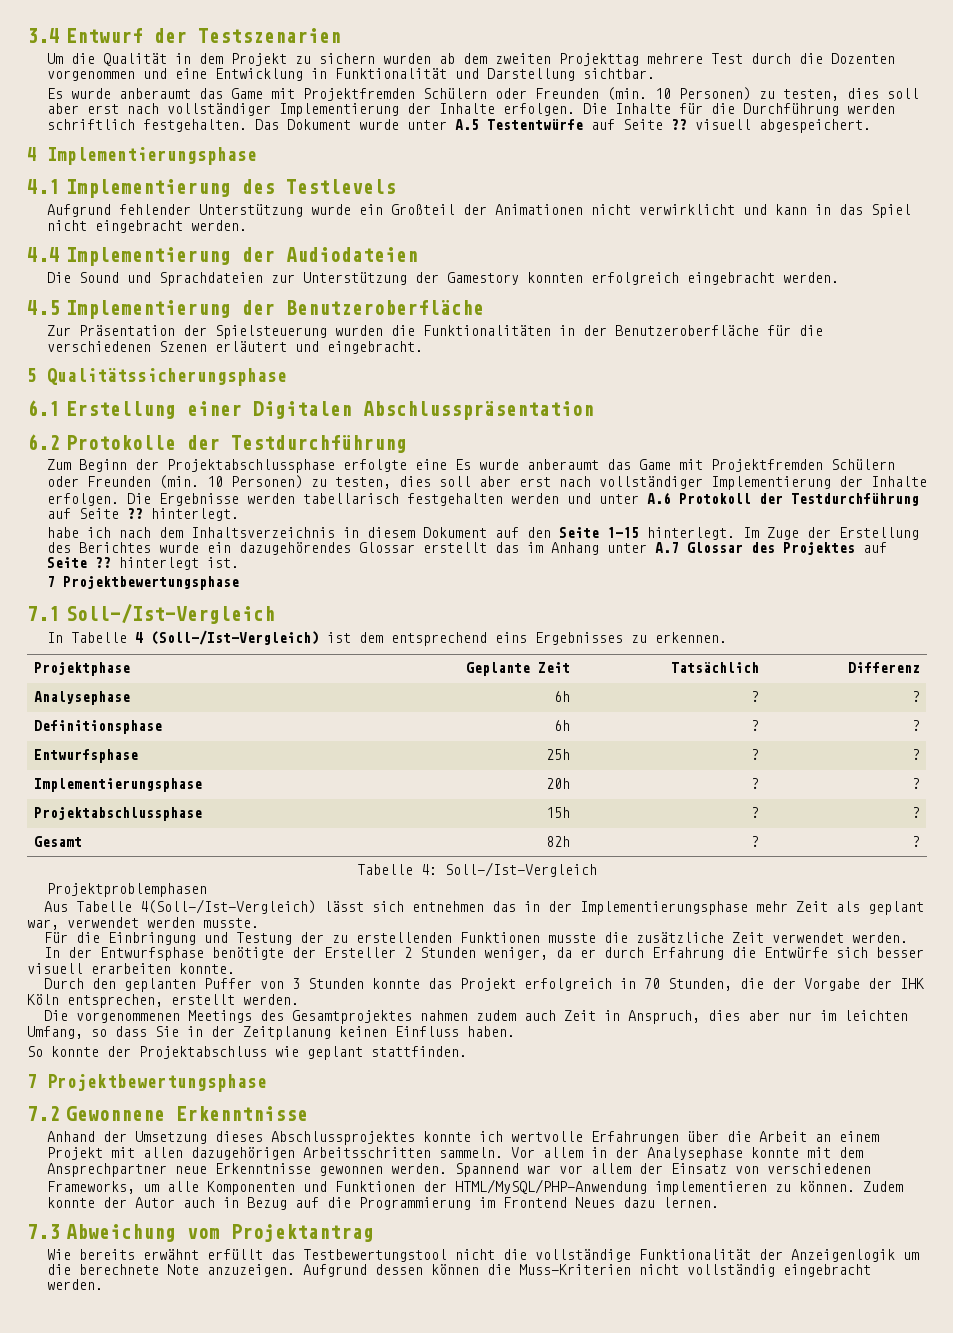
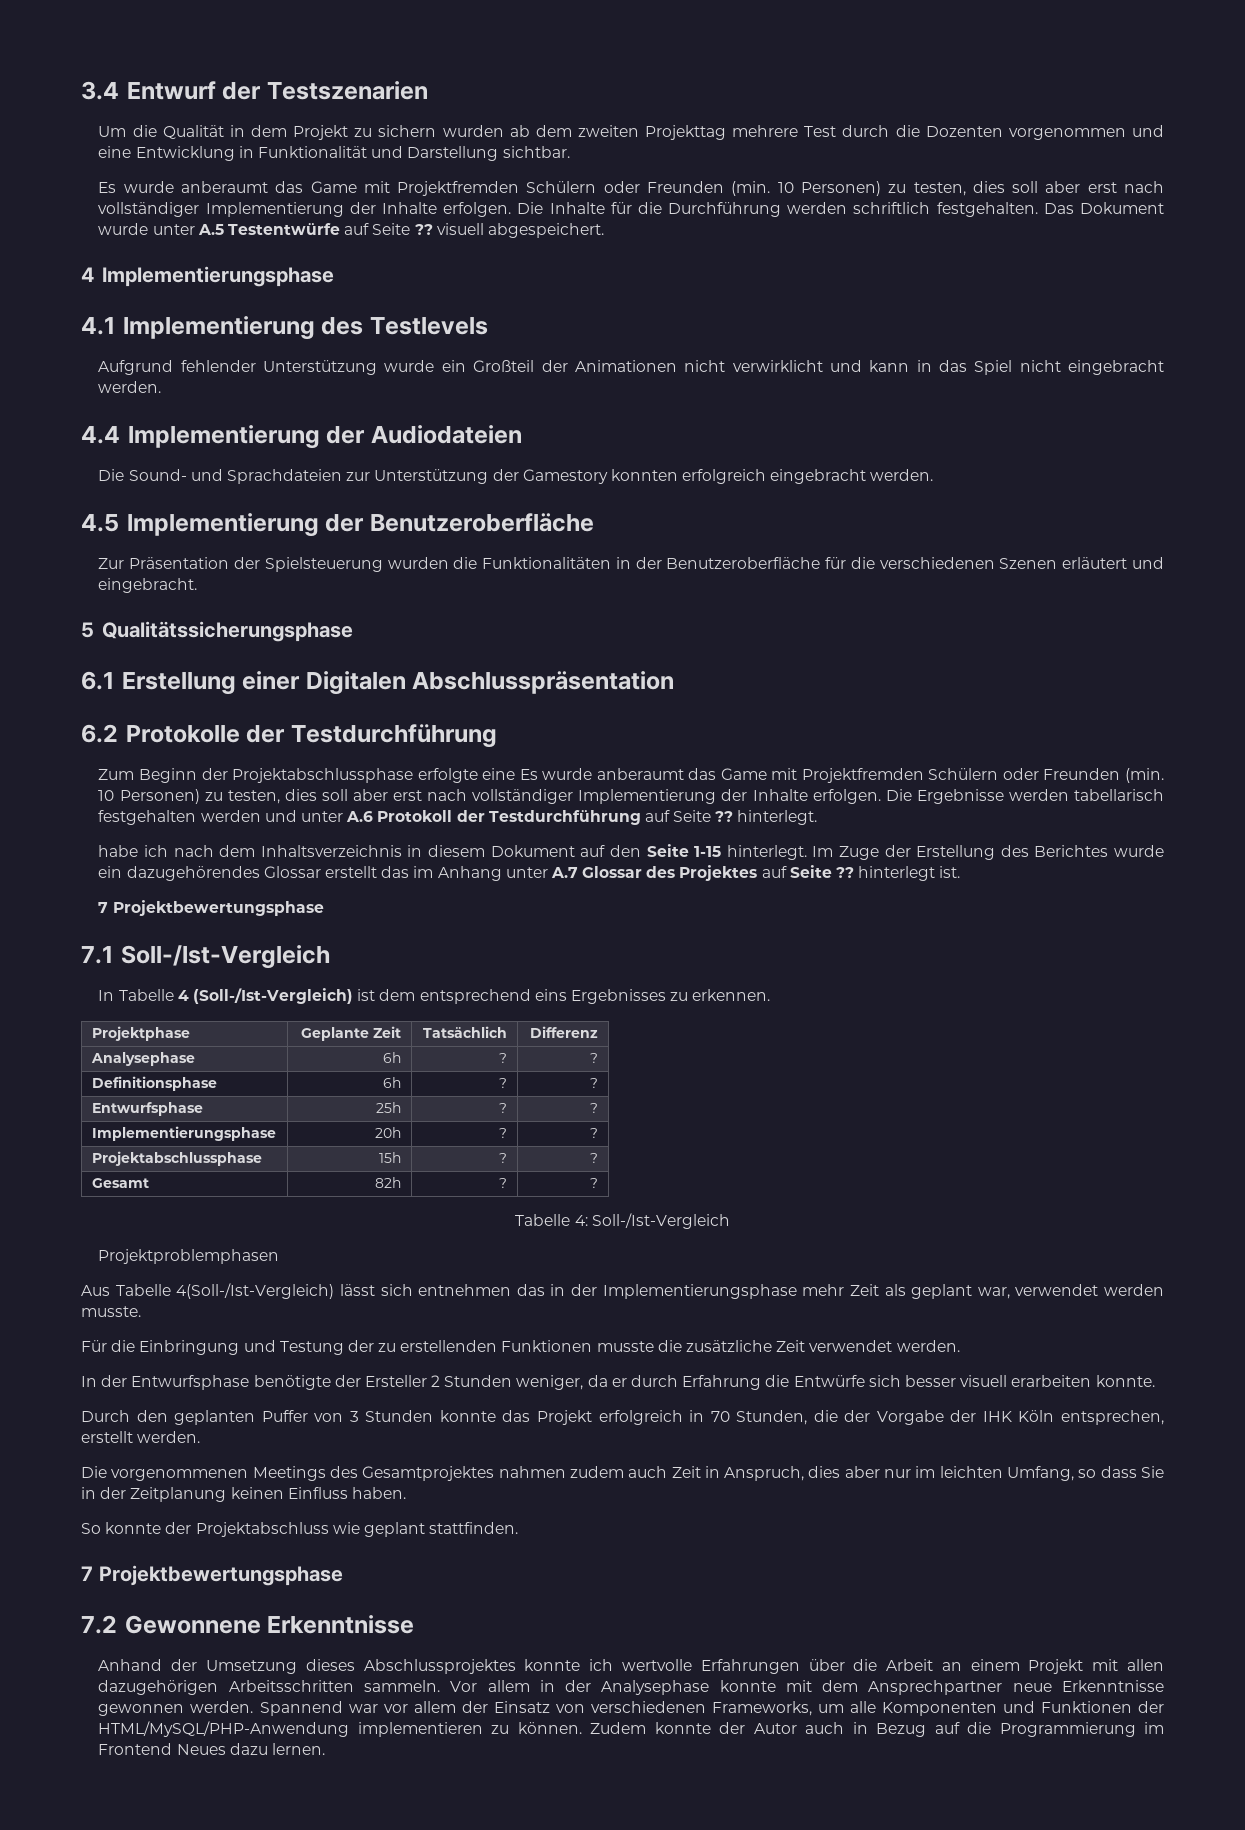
[78,272,119,283] Sound -> [128,469,187,481] Sound-
[27,1224,374,1242] [46,1249,919,1262] [46,1264,871,1277] [46,1279,103,1290] // 7.3 Abweichung vom Projektantrag // Wie bereits erwähnt erfüllt das Testbewertungstool nicht die vollständige Funktionalität der Anzeigenlogik um die berechnete Note anzuzeigen. Aufgrund dessen können die Muss-Kriterien nicht vollständig eingebracht werden. -> (325, 1749) none

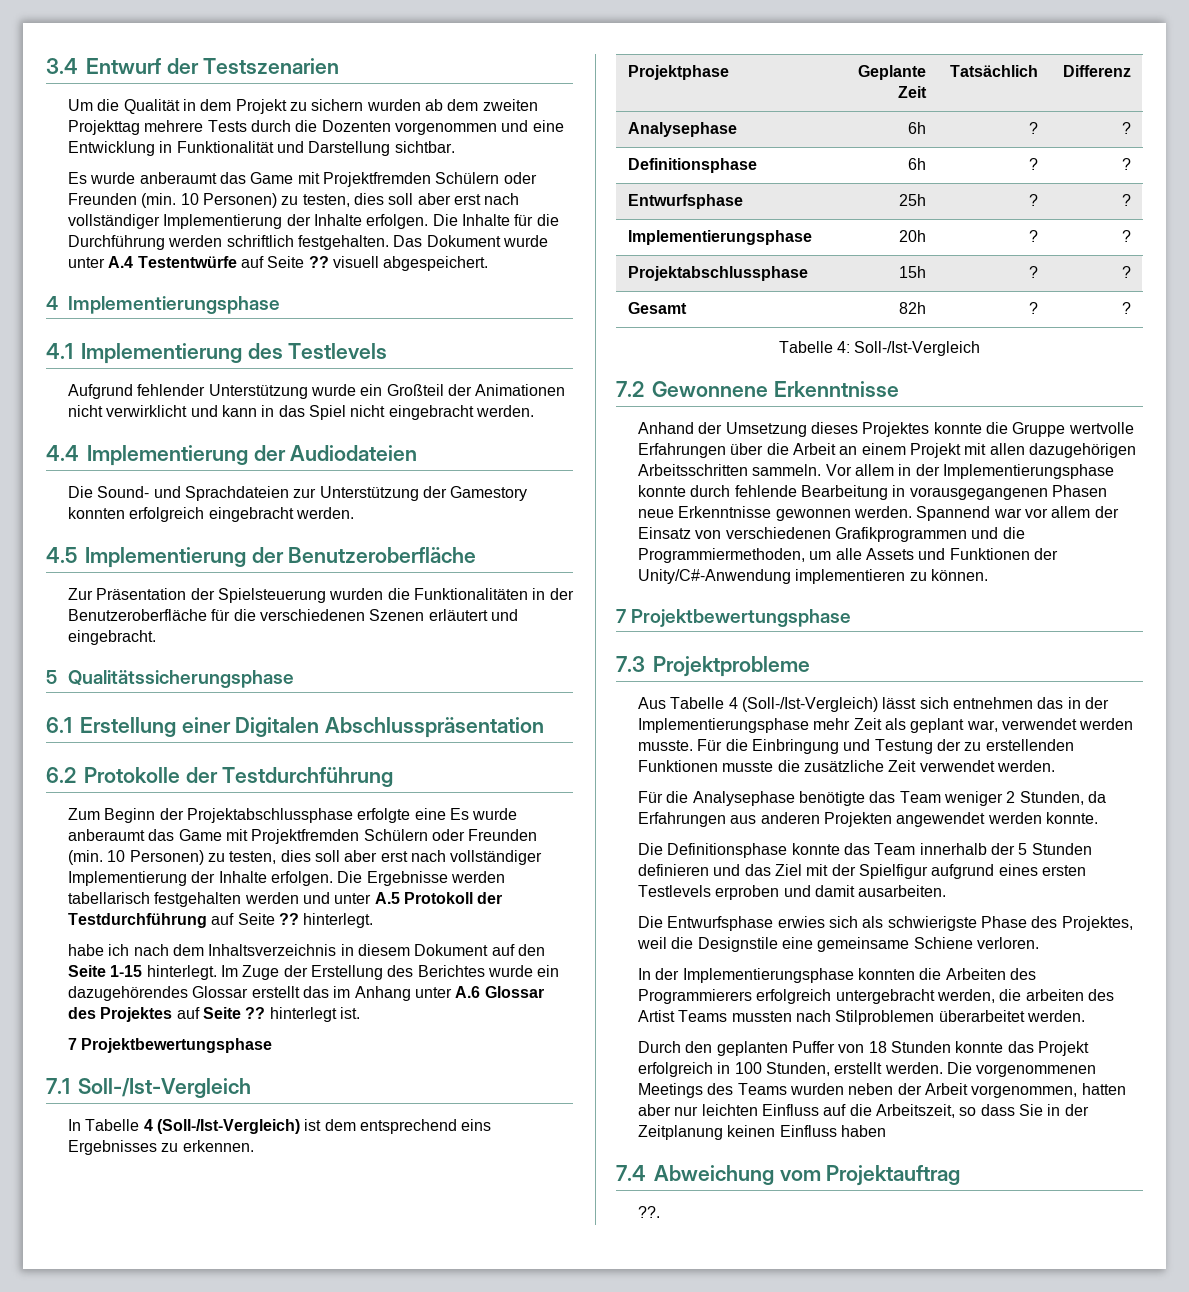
[804,126,837,137] Test -> [207,120,247,132] Tests
[197,224,224,235] A.5 -> [108,256,134,268] A.4
[346,811,374,822] A.6 -> [374,892,400,904] A.5
[550,867,578,878] A.7 -> [455,986,481,998] A.6
[98,1249,280,1264] [81,1283,1164,1299] [81,1306,141,1317] [81,1340,960,1355] [81,1375,1155,1390] [81,1410,1164,1425] [81,1431,201,1443] [81,1466,1164,1481] [81,1487,406,1502] [81,1522,519,1537] [81,1565,343,1586] // Projektproblemphasen // Aus Tabelle 4(Soll-/Ist-Vergleich) lässt sich entnehmen das in der Implementierungsphase mehr Zeit als geplant war, verwendet werden musste. // Für die Einbringung und Testung der zu erstellenden Funktionen musste die zusätzliche Zeit verwendet werden. // In der Entwurfsphase benötigte der Ersteller 2 Stunden weniger, da er durch Erfahrung die Entwürfe sich besser visuell erarbeiten konnte. // Durch den geplanten Puffer von 3 Stunden konnte das Projekt erfolgreich in 70 Stunden, die der Vorgabe der IHK Köln entsprechen, erstellt werden. // Die vorgenommenen Meetings des Gesamtprojektes nahmen zudem auch Zeit in Anspruch, dies aber nur im leichten Umfang, so dass Sie in der Zeitplanung keinen Einfluss haben. // So konnte der Projektabschluss wie geplant stattfinden. // 7 Projektbewertungsphase -> (981, 348) none
[363,1659,614,1674] Abschlussprojektes konnte ich -> [862,422,1066,437] Projektes konnte die Gruppe
[601,1680,1003,1695] Analysephase konnte mit dem Ansprechpartner -> [943,464,1115,479] [638,485,1108,500] Implementierungsphase konnte durch fehlende Bearbeitung in vorausgegangenen Phasen
[711,1701,812,1716] Frameworks, -> [835,527,1025,542] [638,548,806,563] Grafikprogrammen und die Programmiermethoden,
[881,1702,997,1716] Komponenten -> [866,548,915,560] Assets
[98,1721,350,1737] HTML/MySQL/PHP-Anwendung -> [638,569,792,584] Unity/C#-Anwendung
[590,1722,1164,1737] [98,1743,325,1755] Zudem konnte der Autor auch in Bezug auf die Programmierung im Frontend Neues dazu lernen. -> [616,609,852,627] [616,656,810,677] [638,697,1109,712] [638,718,1134,733] [638,739,1074,754] [638,760,1056,772] [638,791,1106,806] [638,812,1099,827] [638,843,1092,858] [638,864,1086,879] [638,885,947,900] [638,916,1133,931] [637,937,1040,952] [638,968,1037,983] [638,989,1115,1004] [638,1010,1086,1025] [638,1041,1089,1056] [638,1062,1097,1077] [638,1083,1126,1098] [638,1104,1089,1118] [638,1125,887,1140] [616,1165,961,1186] [638,1206,661,1218] // 7 Projektbewertungsphase // 7.3 Projektprobleme // Aus Tabelle 4 (Soll-/Ist-Vergleich) lässt sich entnehmen das in der Implementierungsphase mehr Zeit als geplant war, verwendet werden musste. Für die Einbringung und Testung der zu erstellenden Funktionen musste die zusätzliche Zeit verwendet werden. // Für die Analysephase benötigte das Team weniger 2 Stunden, da Erfahrungen aus anderen Projekten angewendet werden konnte. // Die Definitionsphase konnte das Team innerhalb der 5 Stunden definieren und das Ziel mit der Spielfigur aufgrund eines ersten Testlevels erproben und damit ausarbeiten. // Die Entwurfsphase erwies sich als schwierigste Phase des Projektes, weil die Designstile eine gemeinsame Schiene verloren. // In der Implementierungsphase konnten die Arbeiten des Programmierers erfolgreich untergebracht werden, die arbeiten des Artist Teams mussten nach Stilproblemen überarbeitet werden. // Durch den geplanten Puffer von 18 Stunden konnte das Projekt erfolgreich in 100 Stunden, erstellt werden. Die vorgenommenen Meetings des Teams wurden neben der Arbeit vorgenommen, hatten aber nur leichten Einfluss auf die Arbeitszeit, so dass Sie in der Zeitplanung keinen Einfluss haben // 7.4 Abweichung vom Projektauftrag // ??.

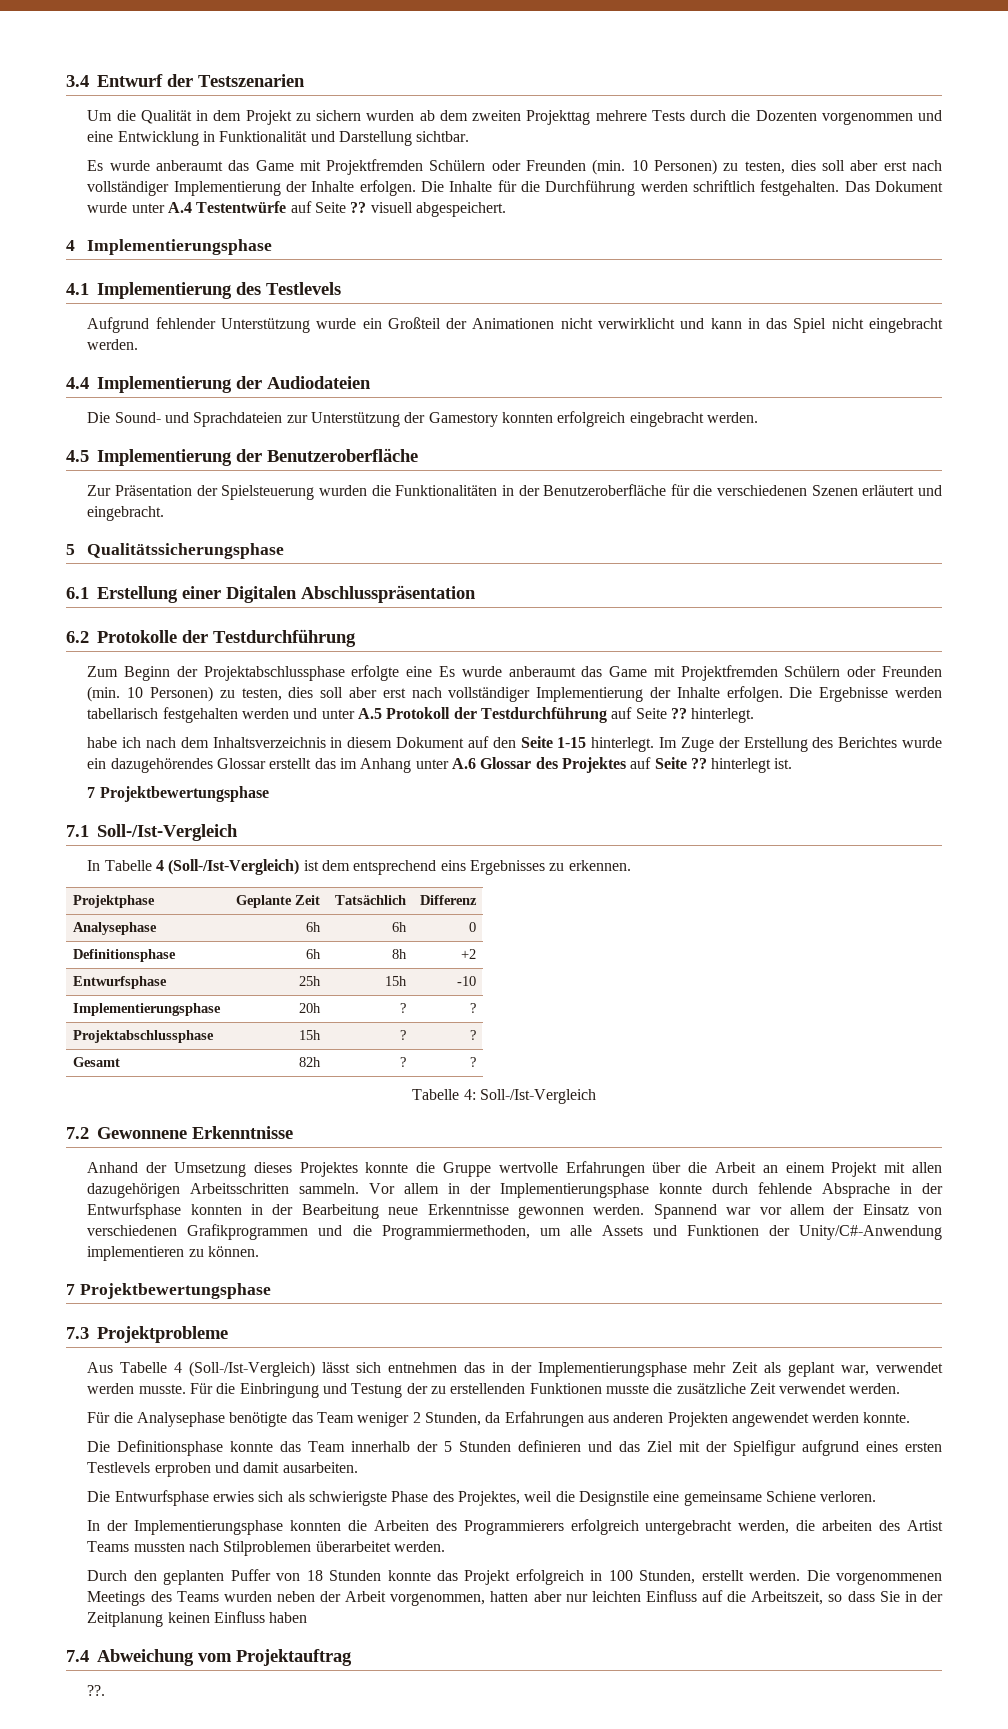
[1029,122,1039,134] [1122,122,1132,134] ? | ? -> [392,922,408,932] [469,922,477,932] 6h | 0
[1029,158,1039,170] [1122,158,1132,170] ? | ? -> [392,949,408,959] [461,949,477,959] 8h | +2
[1029,194,1039,206] [1122,194,1132,206] ? | ? -> [385,976,408,986] [457,976,477,986] 15h | -10
[801,485,1108,500] Bearbeitung in vorausgegangenen Phasen -> [822,1183,943,1198] [87,1203,379,1219] Absprache in der Entwurfsphase konnten in der Bearbeitung

